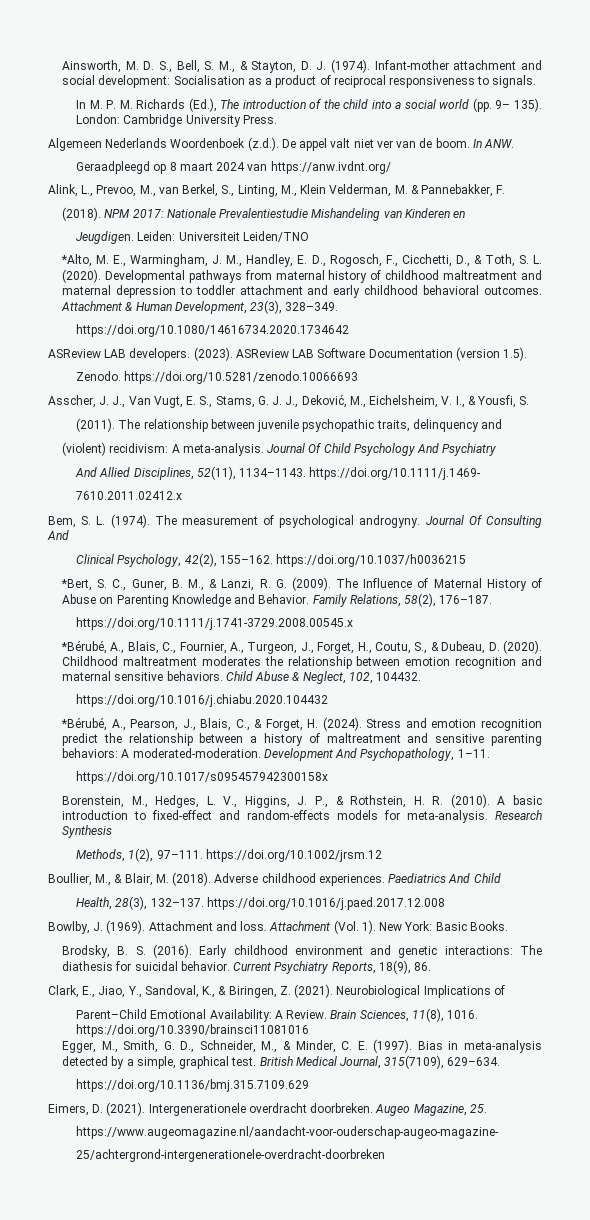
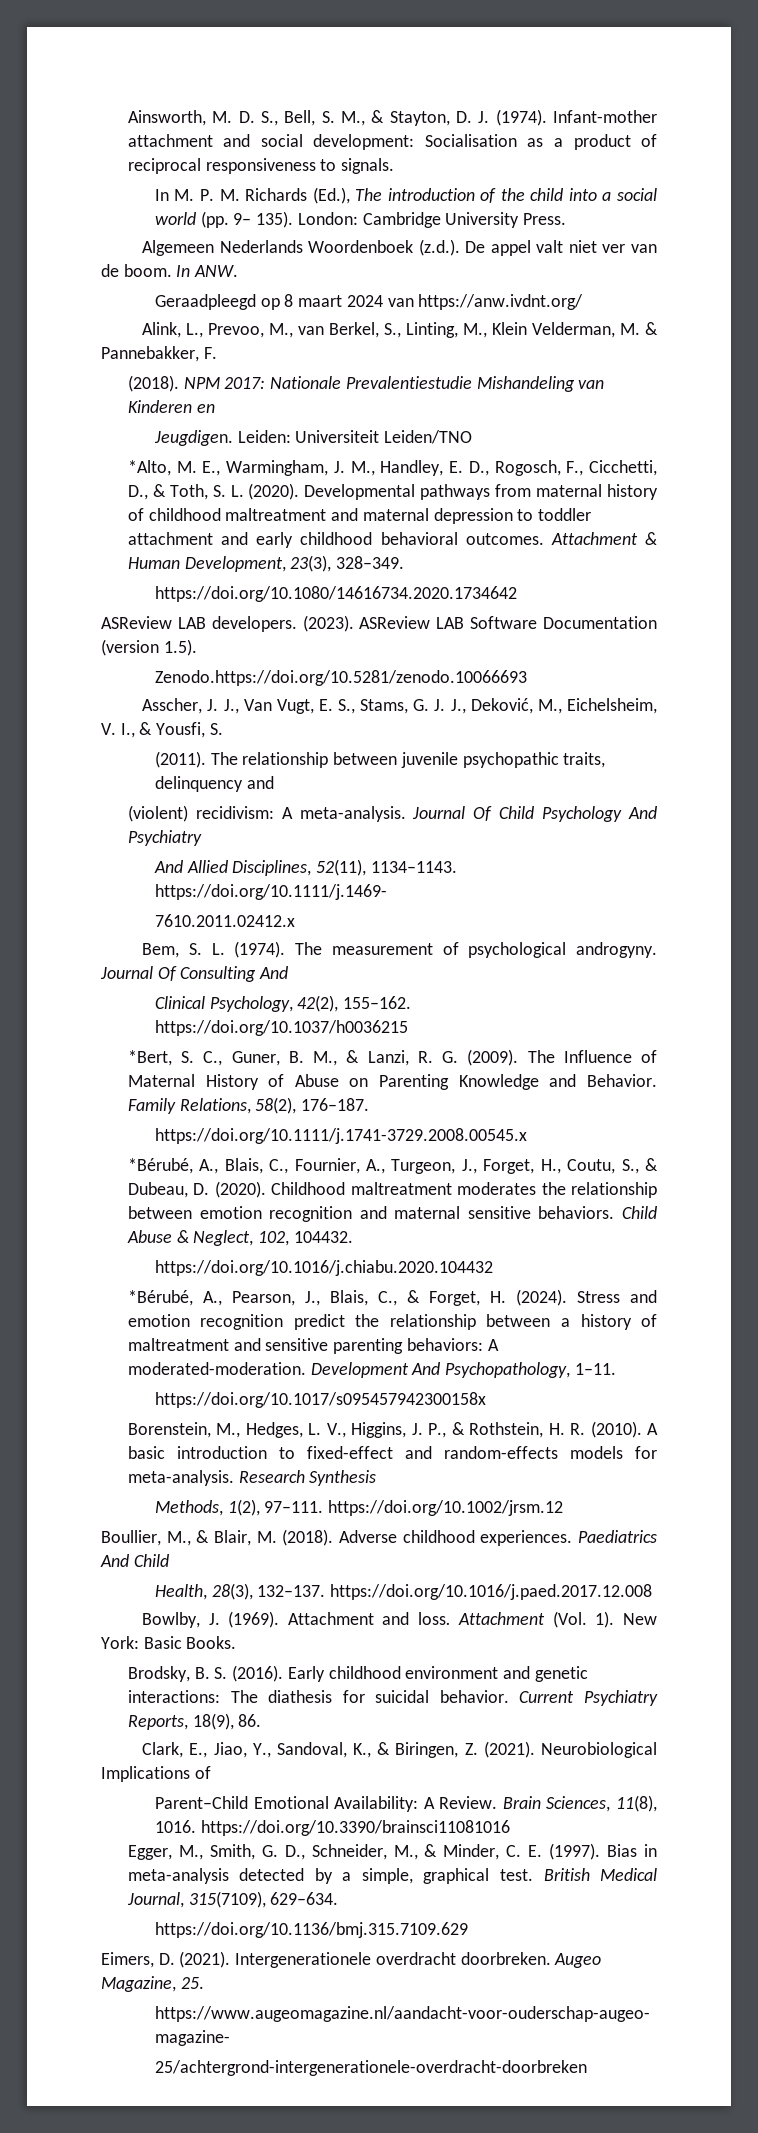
[76,371,359,384] Zenodo. https://doi.org/10.5281/zenodo.10066693 -> [154,670,527,686] Zenodo.https://doi.org/10.5281/zenodo.10066693

